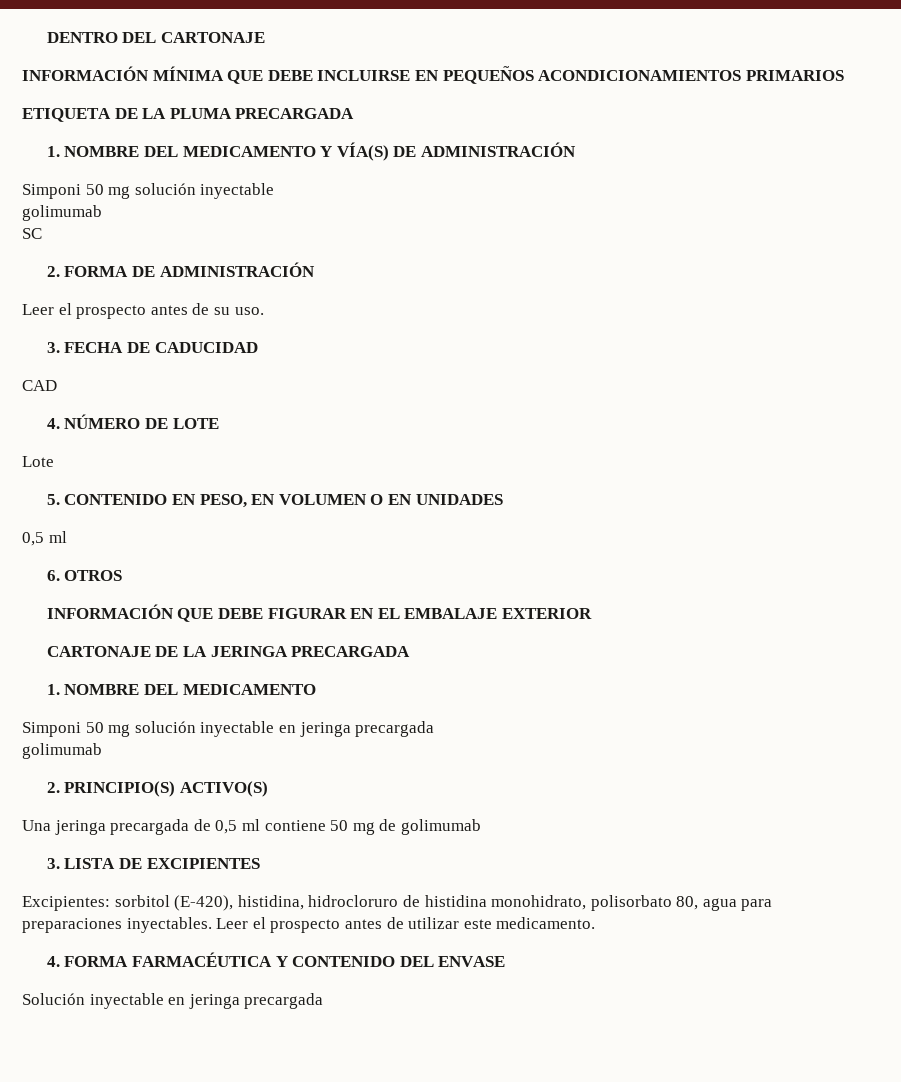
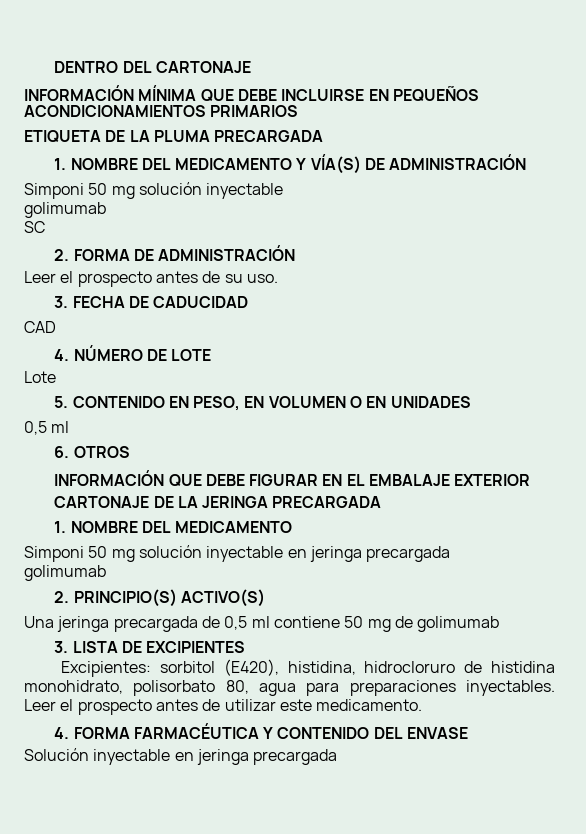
[174,895,234,911] (E-420), -> [223,659,279,676] (E420),

